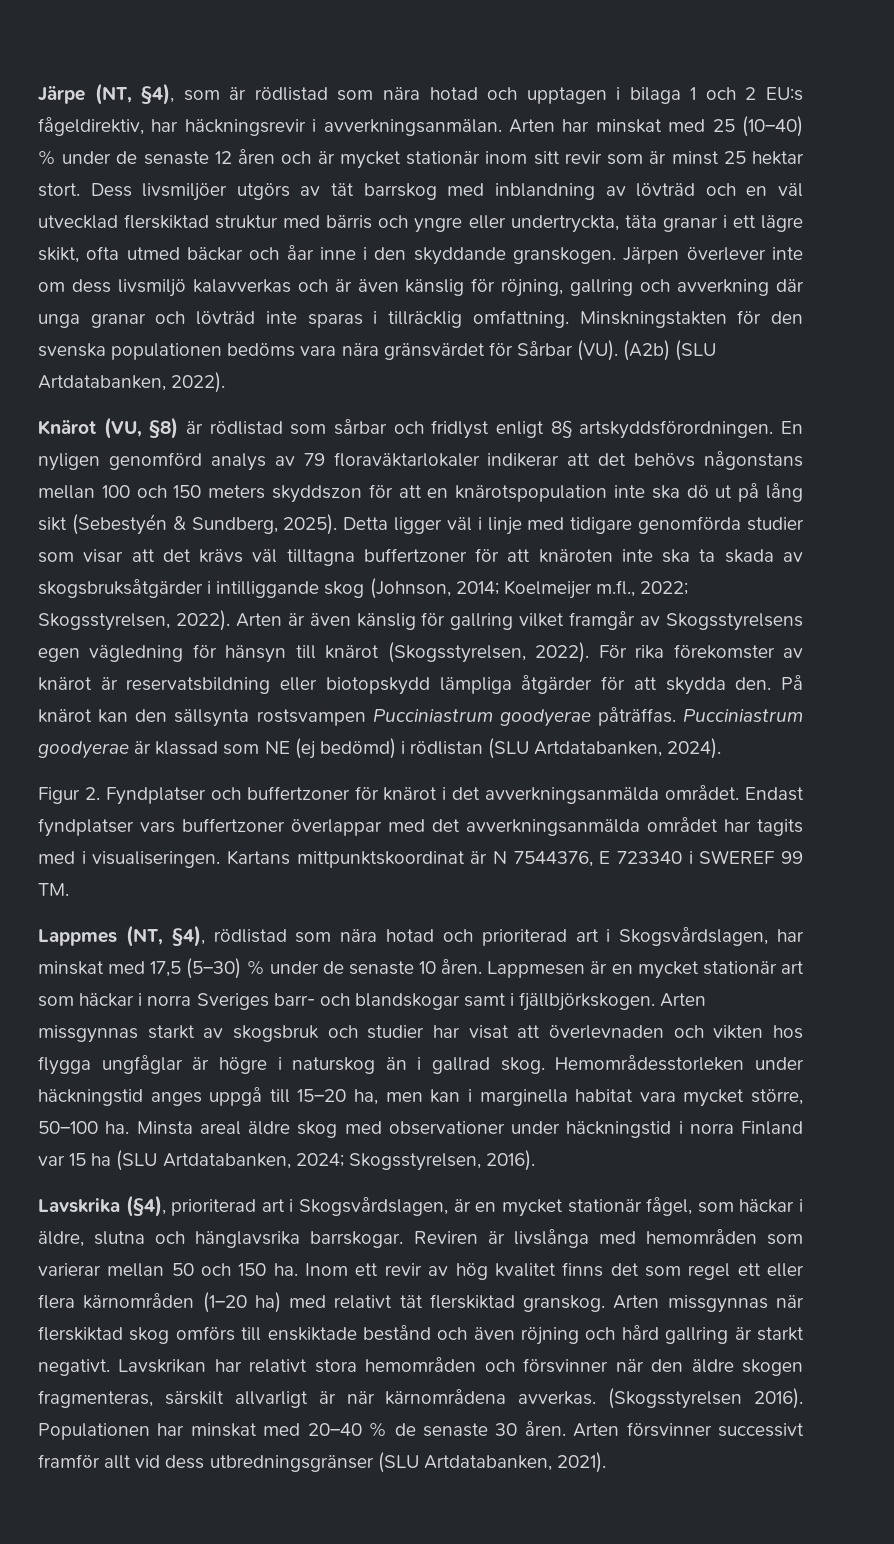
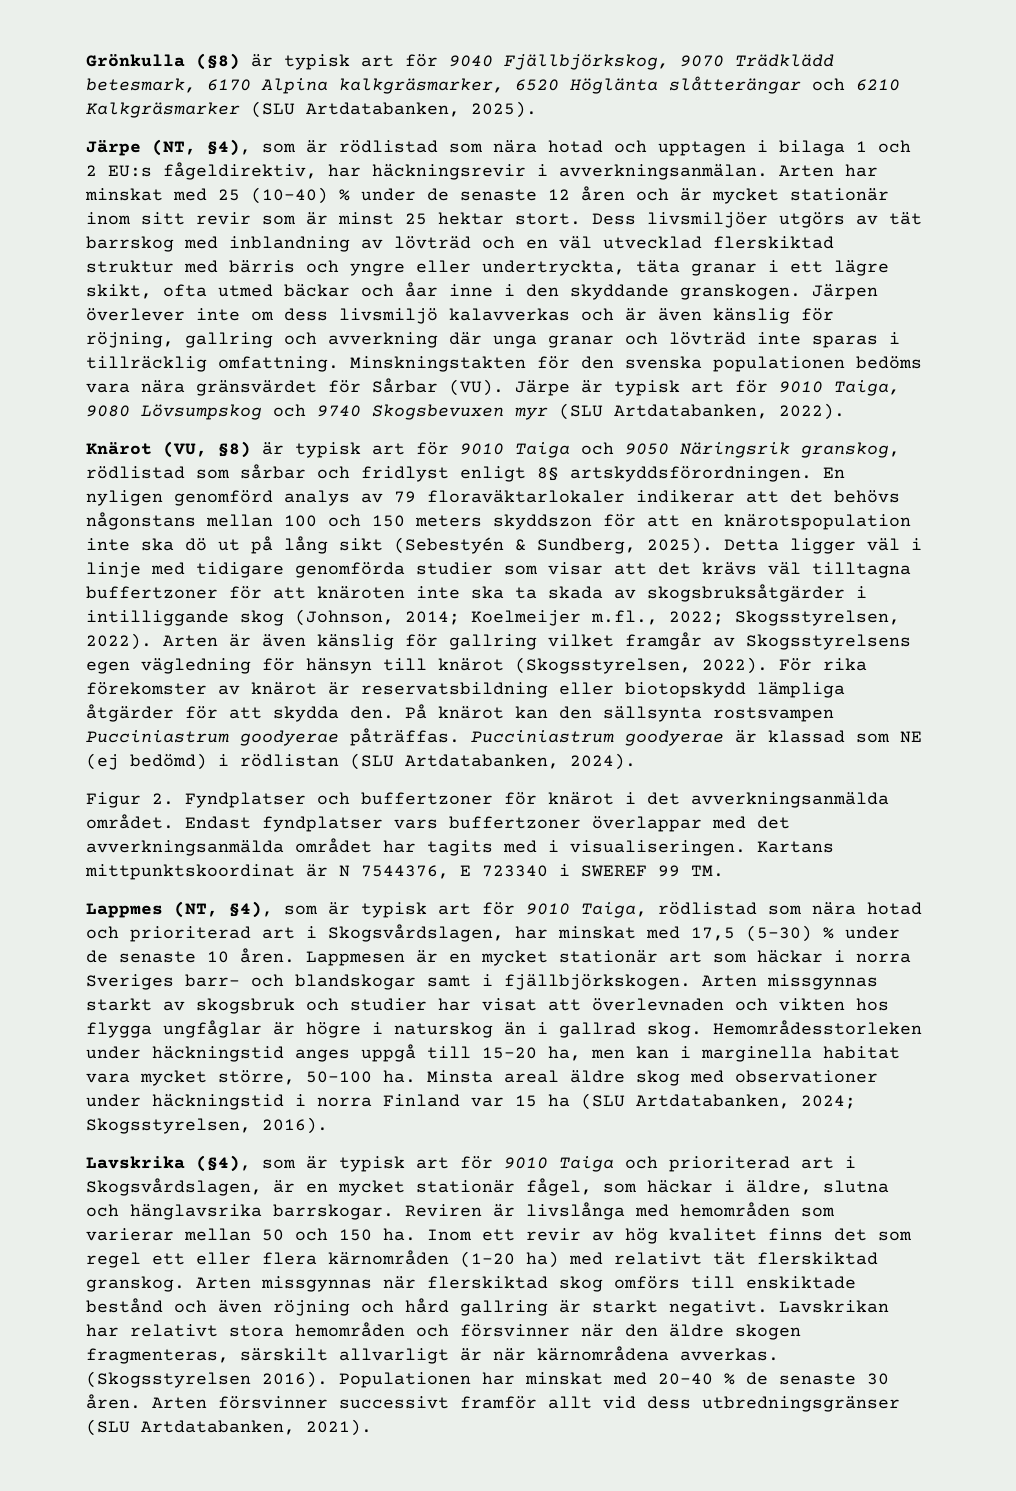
(38, 95) none -> [86,53,834,70] [86,76,900,94] [86,101,537,118] Grönkulla (§8) är typisk art för 9040 Fjällbjörkskog, 9070 Trädklädd betesmark, 6170 Alpina kalkgräsmarker, 6520 Höglänta slåtterängar och 6210 Kalkgräsmarker (SLU Artdatabanken, 2025). //
[623,340,671,361] (A2b) -> [515,380,900,396] [86,404,548,420] Järpe är typisk art för 9010 Taiga, 9080 Lövsumpskog och 9740 Skogsbevuxen myr
(203, 427) none -> [295,442,900,458] typisk art för 9010 Taiga och 9050 Näringsrik granskog,
(205, 936) none -> [284,902,647,918] som är typisk art för 9010 Taiga,
(166, 1206) none -> [262,1156,658,1172] som är typisk art för 9010 Taiga och

